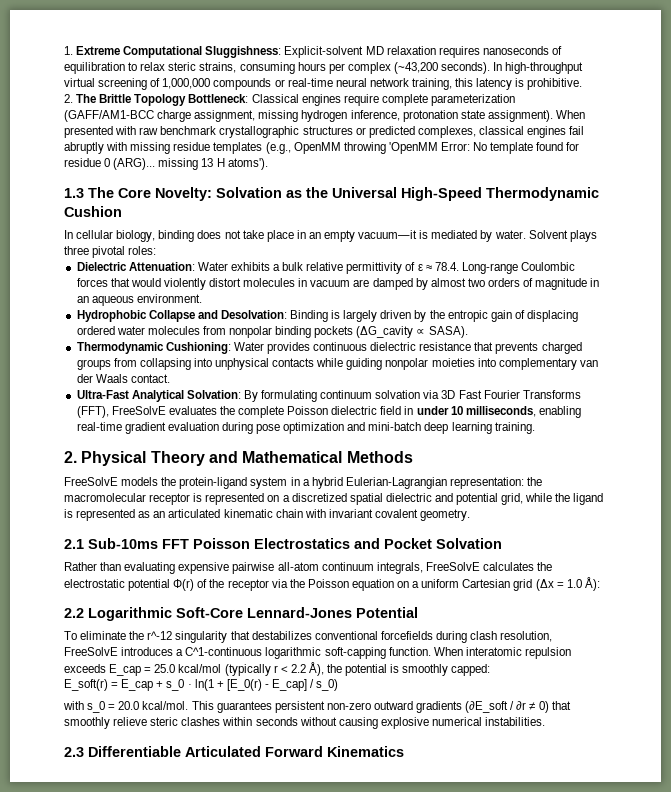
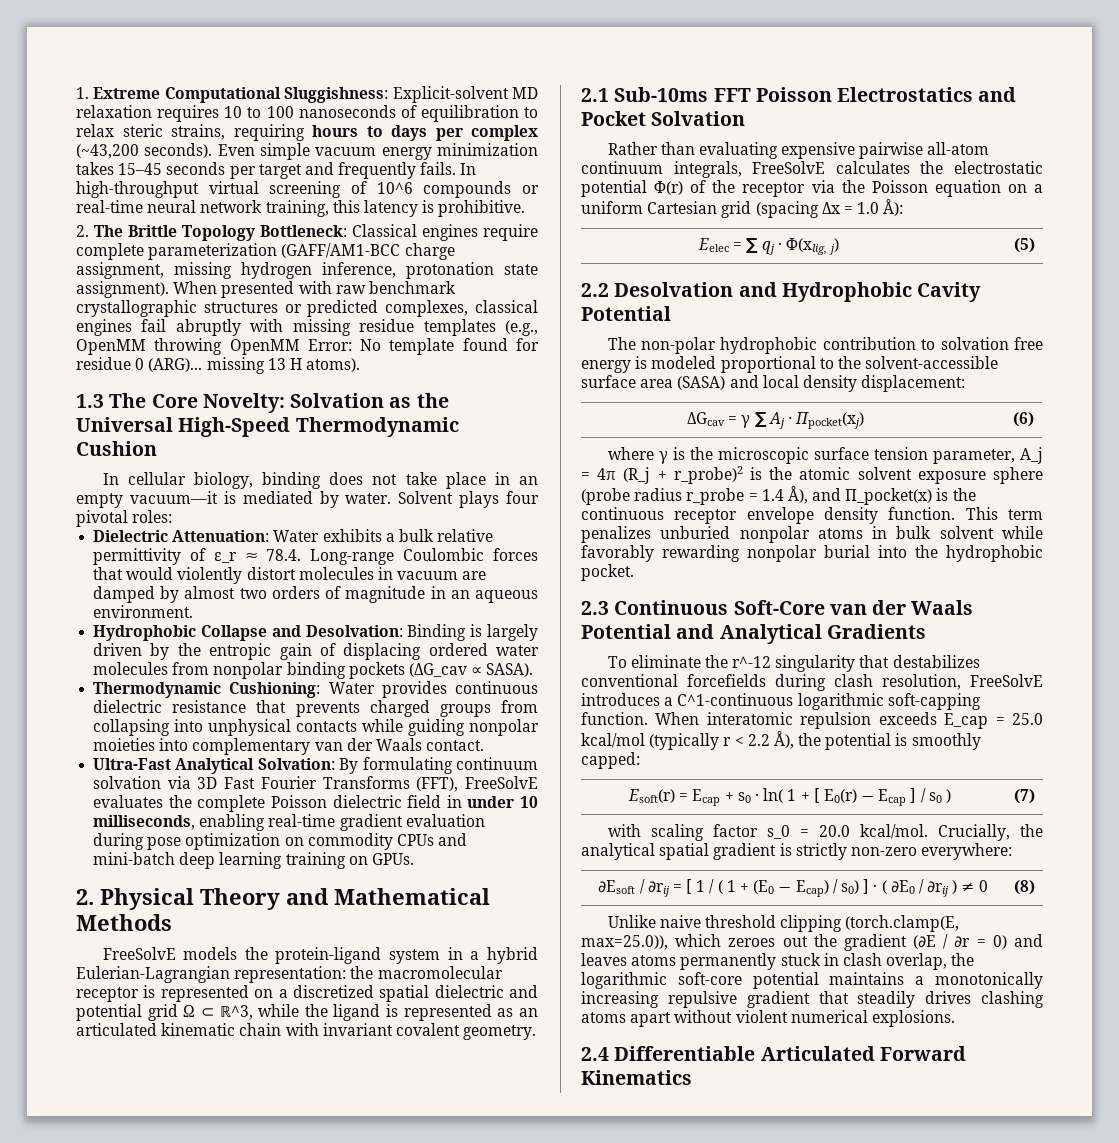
(480, 52) none -> [224,106,294,118] 10 to 100
[239,62,491,74] consuming hours per complex (~43,200 seconds). -> [233,124,538,141] [76,143,538,160] [76,162,457,179] requiring hours to days per complex (~43,200 seconds). Even simple vacuum energy minimization takes 15–45 seconds per target and frequently fails.
[162,78,211,89] 1,000,000 -> [376,182,413,194] 10^6
[388,142,438,154] 'OpenMM -> [229,339,300,355] OpenMM
[227,158,268,170] atoms'). -> [306,358,361,372] atoms).
[64,246,89,255] three -> [506,491,539,504] four
[417,264,423,271] ε -> [213,552,237,563] ε_r
[356,326,414,338] (ΔG_cavity -> [408,663,467,677] (ΔG_cav
(345, 428) none -> [284,833,434,850] on commodity CPUs
[494,422,535,434] training. -> [285,852,414,869] training on GPUs.
[501,493,524,505] grid, -> [147,1004,253,1021] grid Ω ⊂ ℝ^3,
[535,579,554,591] (Δx -> [755,201,840,218] (spacing Δx
[64,607,418,621] // 2.2 Logarithmic Soft-Core Lennard-Jones Potential -> [697,238,840,255] [1014,238,1036,253] [581,282,982,302] [581,306,671,321] [607,337,1043,354] [581,356,999,373] [581,375,966,392] [686,412,865,429] [1013,412,1035,427] [607,447,1043,464] [581,466,1043,484] [581,486,976,505] [581,507,1043,524] [581,526,1043,543] [581,545,1043,562] [581,564,634,581] [581,600,974,615] [581,624,926,644] // Eelec = ∑ qj · Φ(xlig, j) | (5) // 2.2 Desolvation and Hydrophobic Cavity Potential // The non-polar hydrophobic contribution to solvation free energy is modeled proportional to the solvent-accessible surface area (SASA) and local density displacement: // ΔGcav = γ ∑ Aj · Πpocket(xj) | (6) // where γ is the microscopic surface tension parameter, A_j = 4π (R_j + r_probe)2 is the atomic solvent exposure sphere (probe radius r_probe = 1.4 Å), and Π_pocket(x) is the continuous receptor envelope density function. This term penalizes unburied nonpolar atoms in bulk solvent while favorably rewarding nonpolar burial into the hydrophobic pocket. // 2.3 Continuous Soft-Core van der Waals Potential and Analytical Gradients
[64,679,339,691] [63,701,84,710] // E_soft(r) = E_cap + s_0 · ln(1 + [E_0(r) - E_cap] / s_0) // with -> [628,788,951,806] [1014,789,1036,804] [607,824,758,841] // Esoft(r) = Ecap + s0 · ln( 1 + [ E0(r) − Ecap ] / s0 ) | (7) // with scaling factor
[191,701,571,713] [64,717,546,729] [64,747,84,757] This guarantees persistent non-zero outward gradients (∂E_soft / ∂r ≠ 0) that smoothly relieve steric clashes within seconds without causing explosive numerical instabilities. // 2.3 -> [937,824,1043,841] [581,843,1013,860] [598,879,988,897] [1014,880,1036,895] [607,915,960,932] [581,934,1043,951] [581,953,975,970] [581,972,1043,989] [581,991,1044,1008] [581,1010,955,1027] [581,1047,609,1061] Crucially, the analytical spatial gradient is strictly non-zero everywhere: // ∂Esoft / ∂rij = [ 1 / ( 1 + (E0 − Ecap) / s0) ] · ( ∂E0 / ∂rij ) ≠ 0 | (8) // Unlike naive threshold clipping (torch.clamp(E, max=25.0)), which zeroes out the gradient (∂E / ∂r = 0) and leaves atoms permanently stuck in clash overlap, the logarithmic soft-core potential maintains a monotonically increasing repulsive gradient that steadily drives clashing atoms apart without violent numerical explosions. // 2.4

